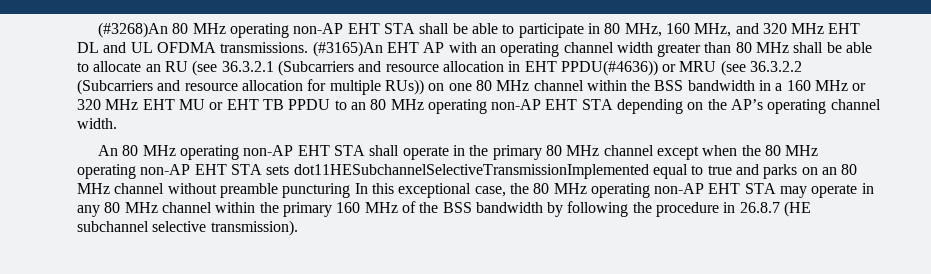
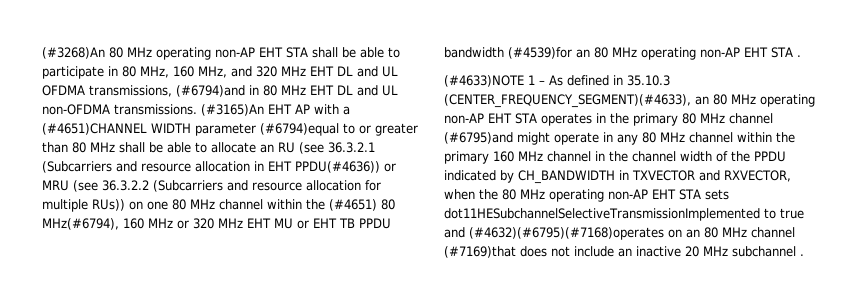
(216, 47) none -> [89,85,398,97] [42,104,110,115] transmissions, (#6794)and in 80 MHz EHT DL and UL non-OFDMA
[480,42,653,57] an operating channel width -> [343,106,350,115] [42,123,371,136] a (#4651)CHANNEL WIDTH parameter (#6794)equal to or
[654,80,783,91] BSS bandwidth in a -> [329,199,395,211] [42,218,119,230] (#4651) 80 MHz(#6794),
[334,99,881,114] [77,118,117,129] [98,145,449,160] to an 80 MHz operating non-AP EHT STA depending on the AP’s operating channel width. // An 80 MHz operating non-AP EHT STA shall operate -> [444,47,801,60] [444,75,670,87] [444,94,815,108] [444,113,592,126] bandwidth (#4539)for an 80 MHz operating non-AP EHT STA . // (#4633)NOTE 1 – As defined in 35.10.3 (CENTER_FREQUENCY_SEGMENT)(#4633), an 80 MHz operating non-AP EHT STA operates
[656,145,819,160] [77,164,858,179] [77,183,808,198] except when the 80 MHz operating non-AP EHT STA sets dot11HESubchannelSelectiveTransmissionImplemented equal to true and parks on an 80 MHz channel without preamble puncturing In this exceptional case, the 80 MHz operating non-AP EHT STA may -> [444,132,550,145] (#6795)and might
[401,201,812,217] [77,220,298,236] of the BSS bandwidth by following the procedure in 26.8.7 (HE subchannel selective transmission). -> [547,151,786,162] [444,170,791,184] [444,189,729,202] [444,208,804,221] [444,227,795,240] [444,246,804,258] channel in the channel width of the PPDU indicated by CH_BANDWIDTH in TXVECTOR and RXVECTOR, when the 80 MHz operating non-AP EHT STA sets dot11HESubchannelSelectiveTransmissionImplemented to true and (#4632)(#6795)(#7168)operates on an 80 MHz channel (#7169)that does not include an inactive 20 MHz subchannel .

